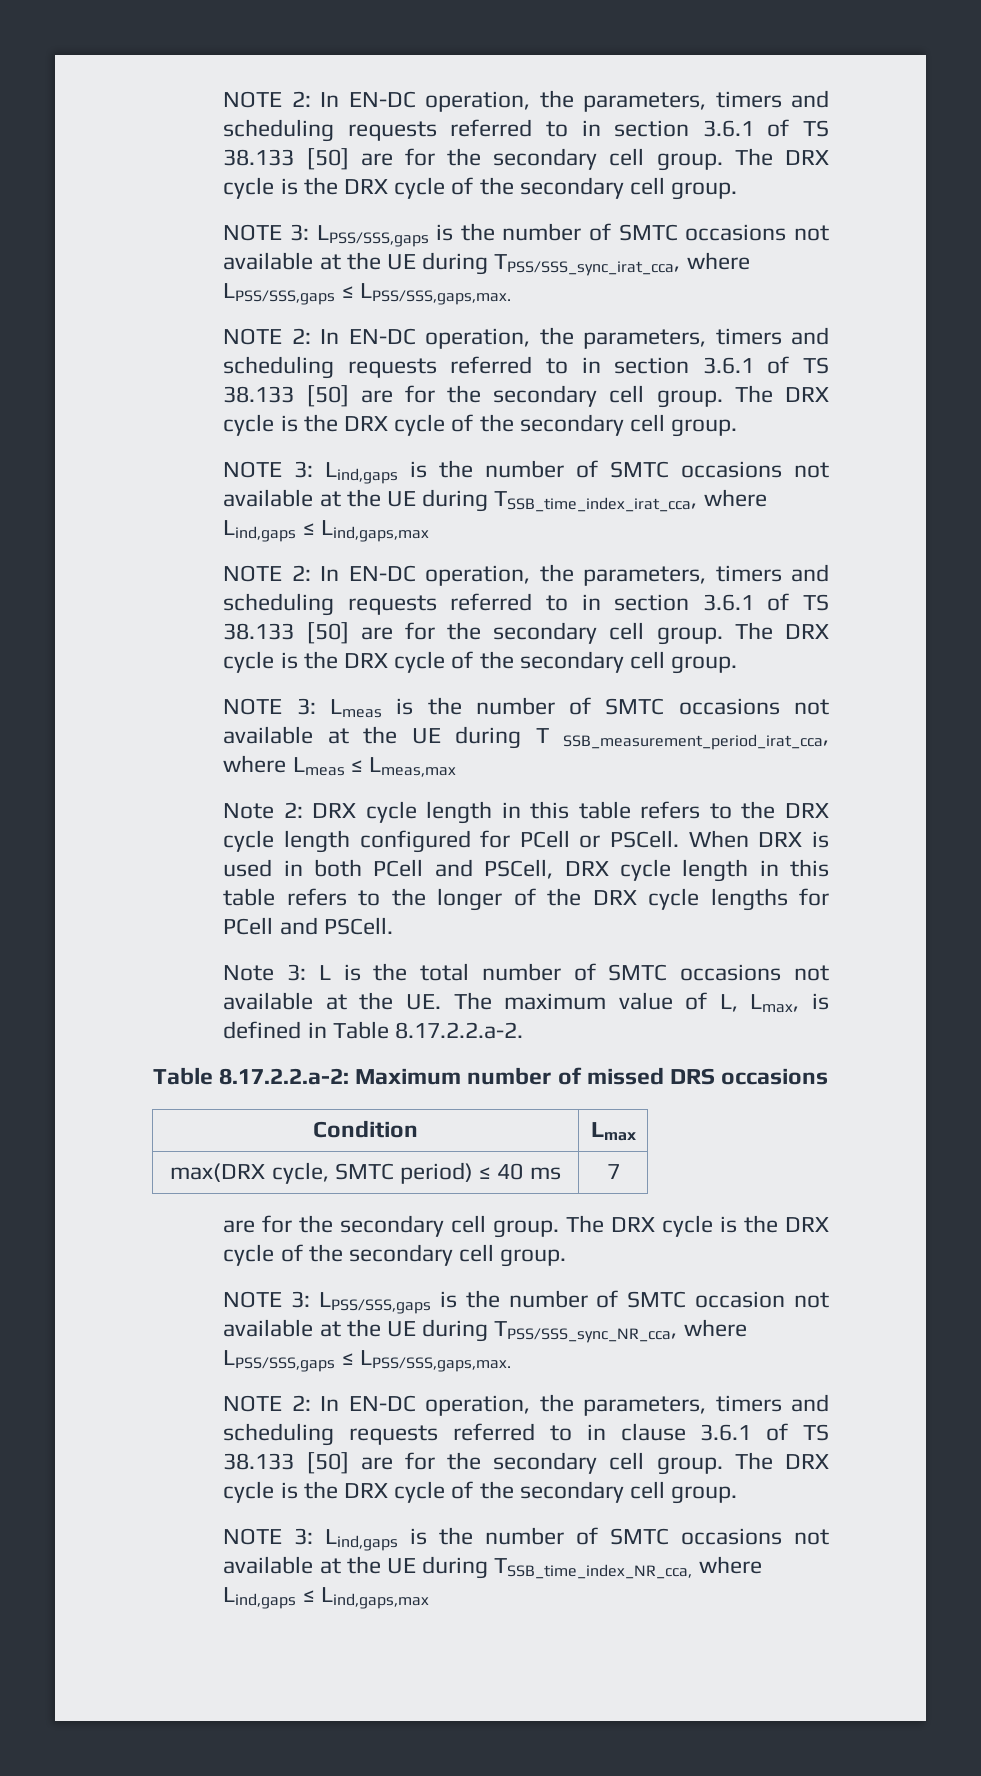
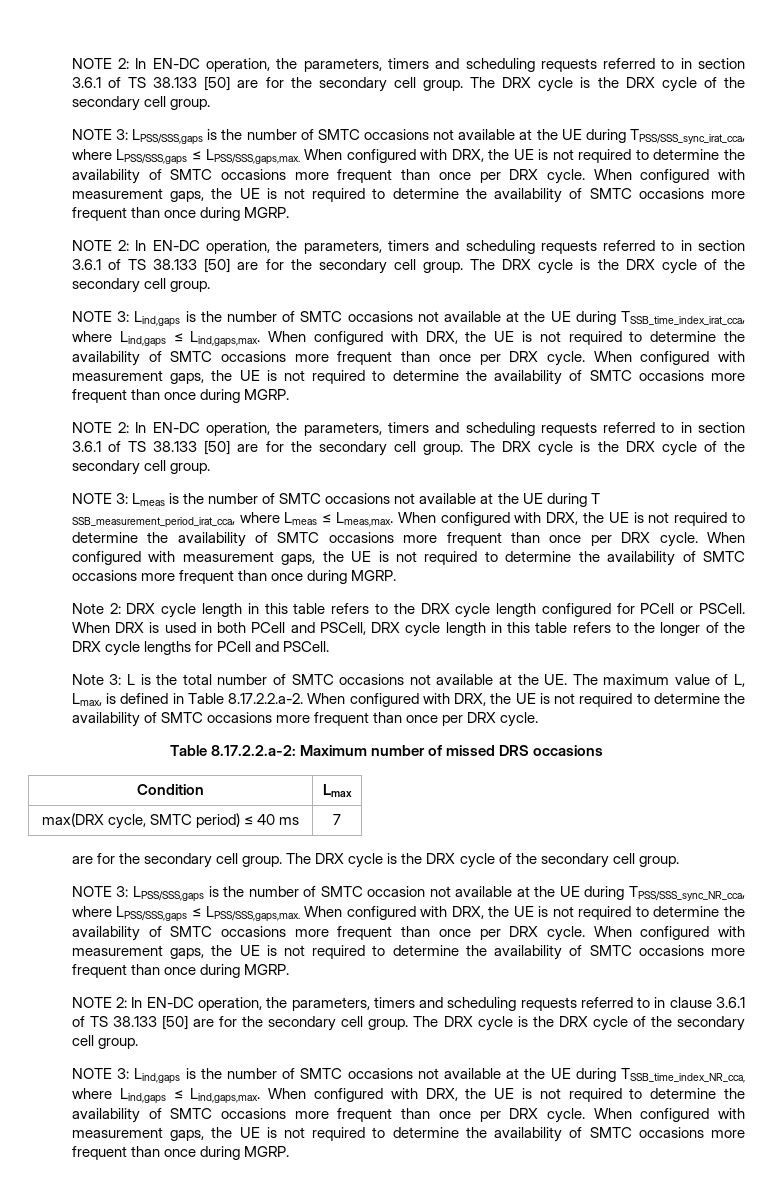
(511, 294) none -> [304,149,746,163] [71,169,746,184] [71,188,746,203] [71,207,290,221] When configured with DRX, the UE is not required to determine the availability of SMTC occasions more frequent than once per DRX cycle. When configured with measurement gaps, the UE is not required to determine the availability of SMTC occasions more frequent than once during MGRP.
[320,520,429,542] Lind,gaps,max -> [190,331,745,347] [71,351,746,366] [71,370,746,385] [71,389,290,403] Lind,gaps,max. When configured with DRX, the UE is not required to determine the availability of SMTC occasions more frequent than once per DRX cycle. When configured with measurement gaps, the UE is not required to determine the availability of SMTC occasions more frequent than once during MGRP.
[368,757,456,777] Lmeas,max -> [336,512,746,527] [71,532,746,547] [71,551,745,566] [71,570,397,584] Lmeas,max. When configured with DRX, the UE is not required to determine the availability of SMTC occasions more frequent than once per DRX cycle. When configured with measurement gaps, the UE is not required to determine the availability of SMTC occasions more frequent than once during MGRP.
(523, 1030) none -> [307,693,745,707] [71,712,539,727] When configured with DRX, the UE is not required to determine the availability of SMTC occasions more frequent than once per DRX cycle.
(511, 1361) none -> [304,906,746,920] [71,926,746,941] [71,945,746,960] [71,964,290,978] When configured with DRX, the UE is not required to determine the availability of SMTC occasions more frequent than once per DRX cycle. When configured with measurement gaps, the UE is not required to determine the availability of SMTC occasions more frequent than once during MGRP.
[320,1587,429,1609] Lind,gaps,max -> [190,1088,745,1104] [71,1108,746,1123] [71,1127,746,1142] [71,1146,290,1160] Lind,gaps,max. When configured with DRX, the UE is not required to determine the availability of SMTC occasions more frequent than once per DRX cycle. When configured with measurement gaps, the UE is not required to determine the availability of SMTC occasions more frequent than once during MGRP.

